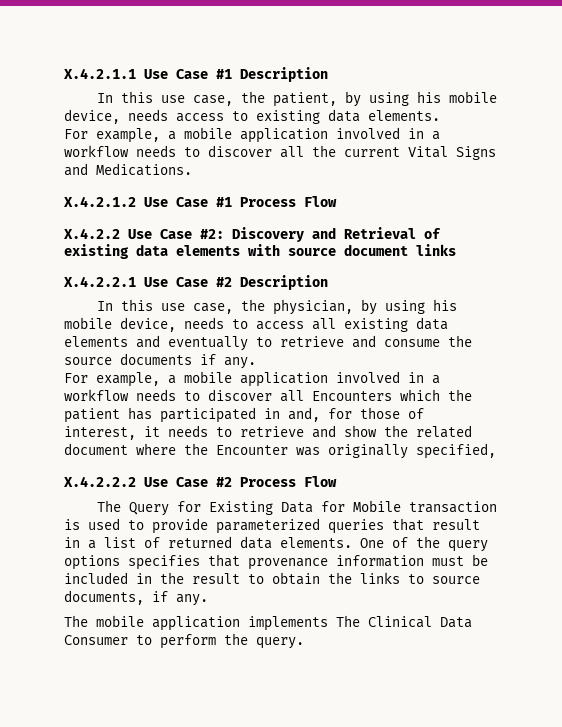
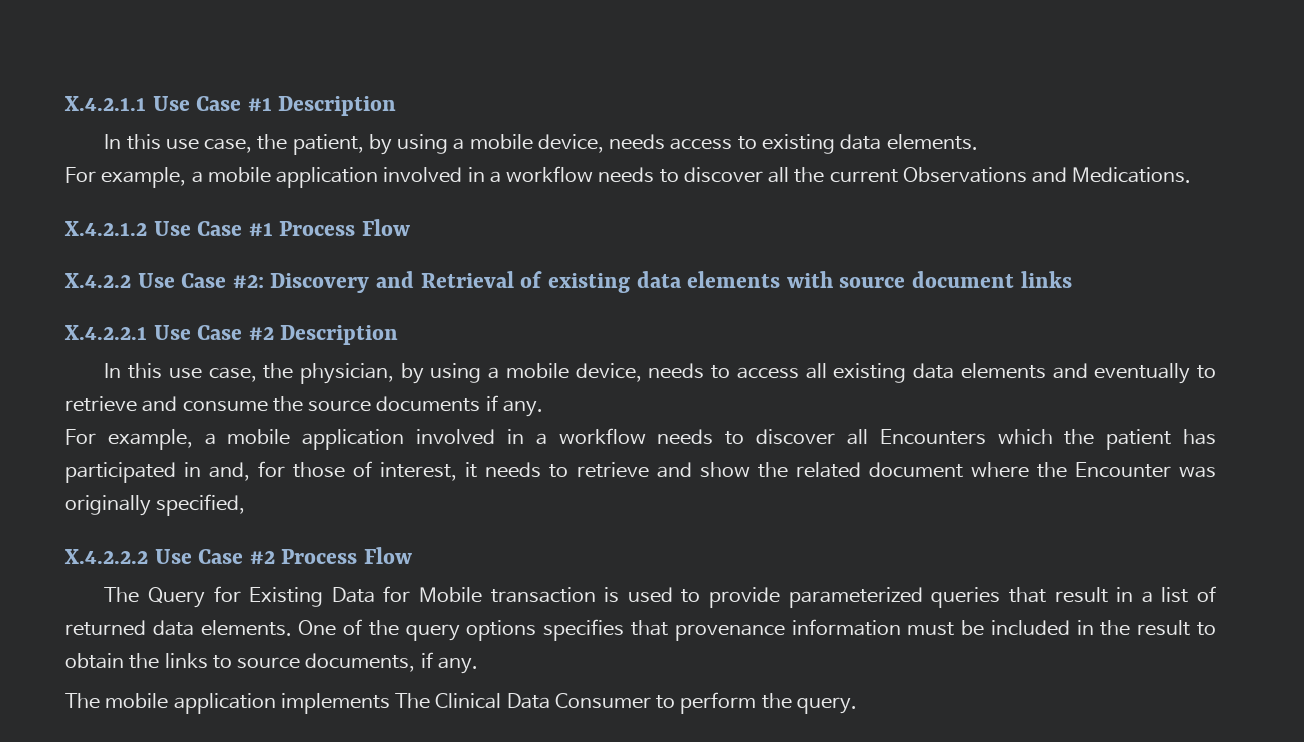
[417,91,442,103] his -> [453,138,465,150] a
[408,146,496,160] Vital Signs -> [902,167,1027,183] Observations
[433,299,458,311] his -> [488,367,500,379] a

